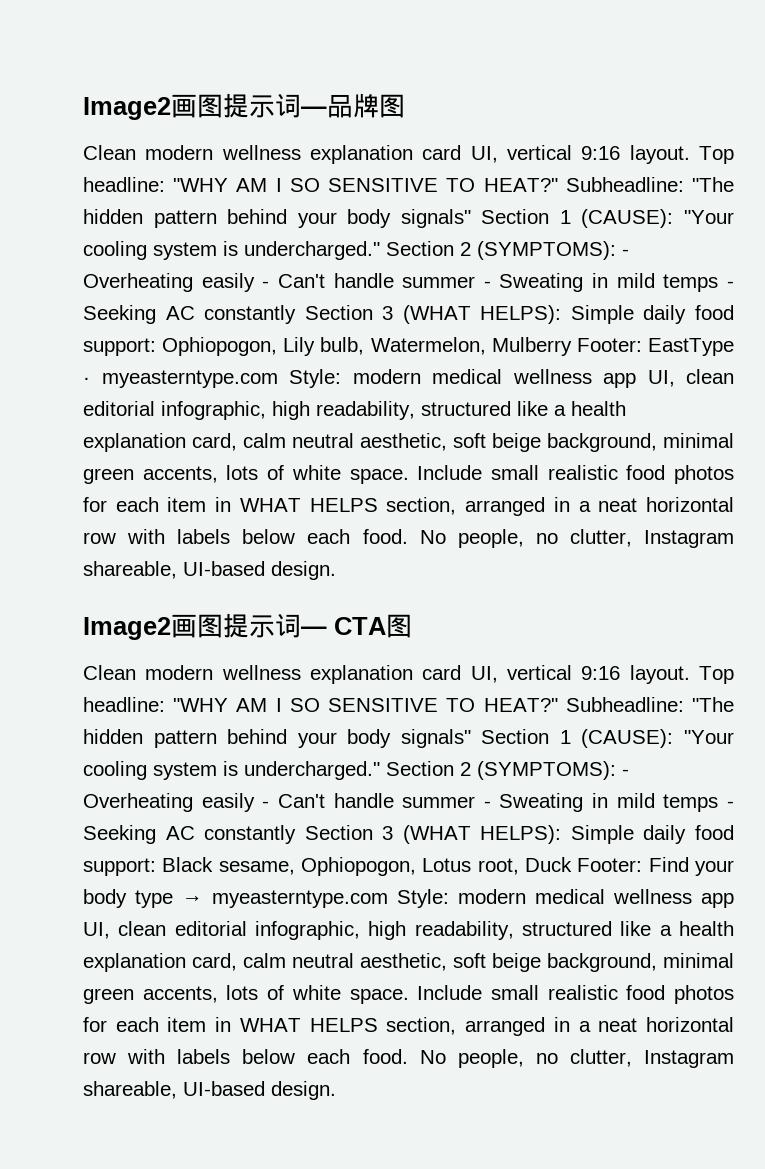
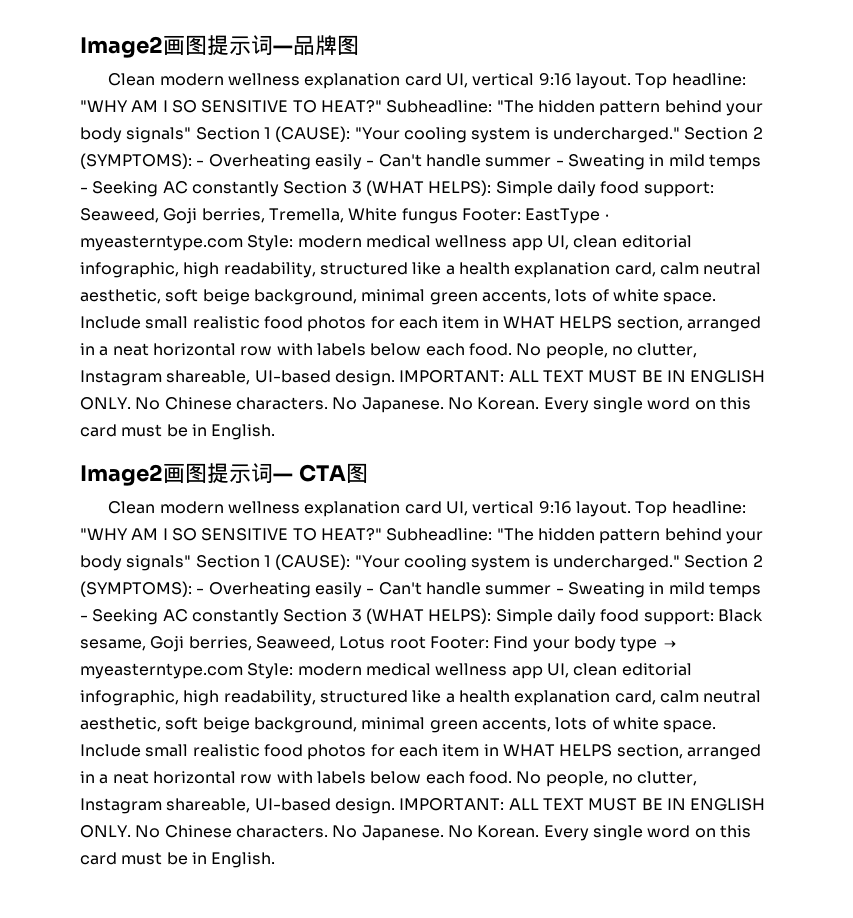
[162,337,572,356] Ophiopogon, Lily bulb, Watermelon, Mulberry -> [80,208,458,224] Seaweed, Goji berries, Tremella, White fungus
(336, 570) none -> [399,370,766,383] [80,397,751,413] [80,424,276,440] IMPORTANT: ALL TEXT MUST BE IN ENGLISH ONLY. No Chinese characters. No Japanese. No Korean. Every single word on this card must be in English.
[301,857,572,876] Ophiopogon, Lotus root, Duck -> [150,636,426,652] Goji berries, Seaweed, Lotus root
(336, 1090) none -> [399,798,766,811] [80,825,751,841] [80,852,276,868] IMPORTANT: ALL TEXT MUST BE IN ENGLISH ONLY. No Chinese characters. No Japanese. No Korean. Every single word on this card must be in English.

